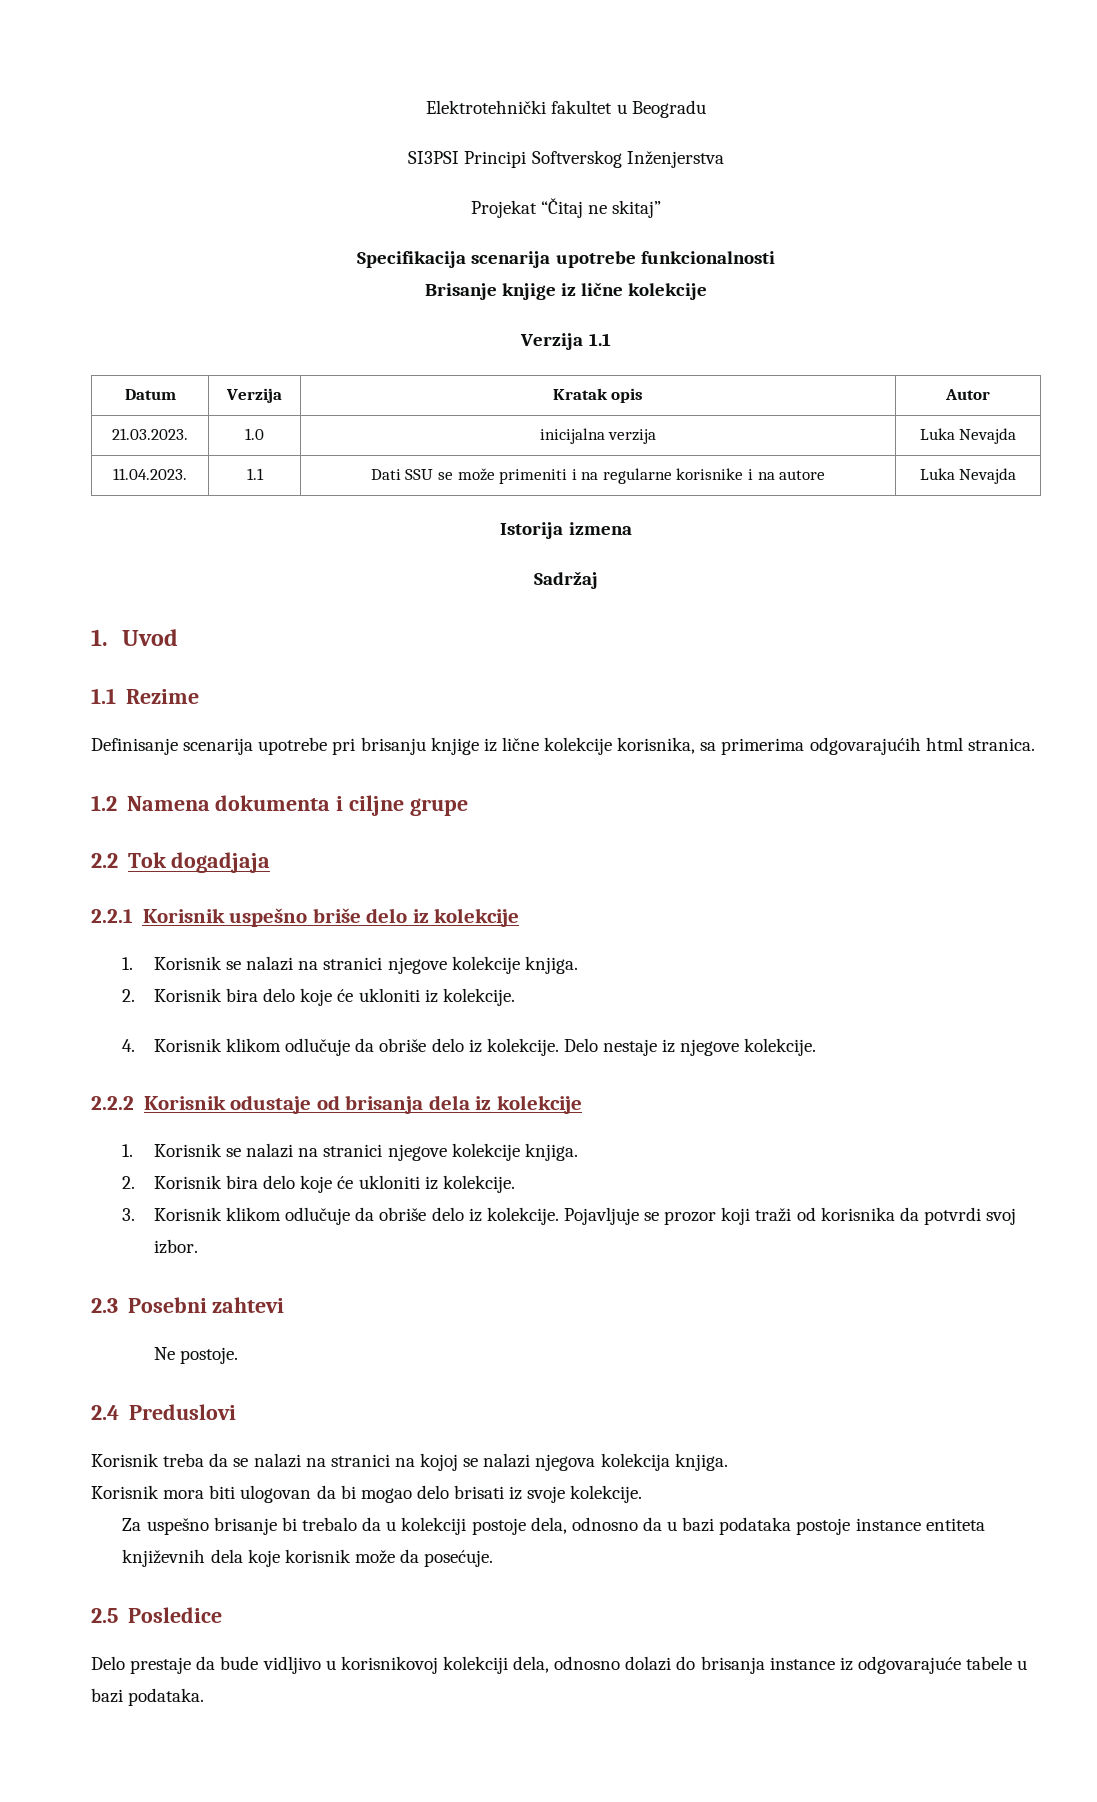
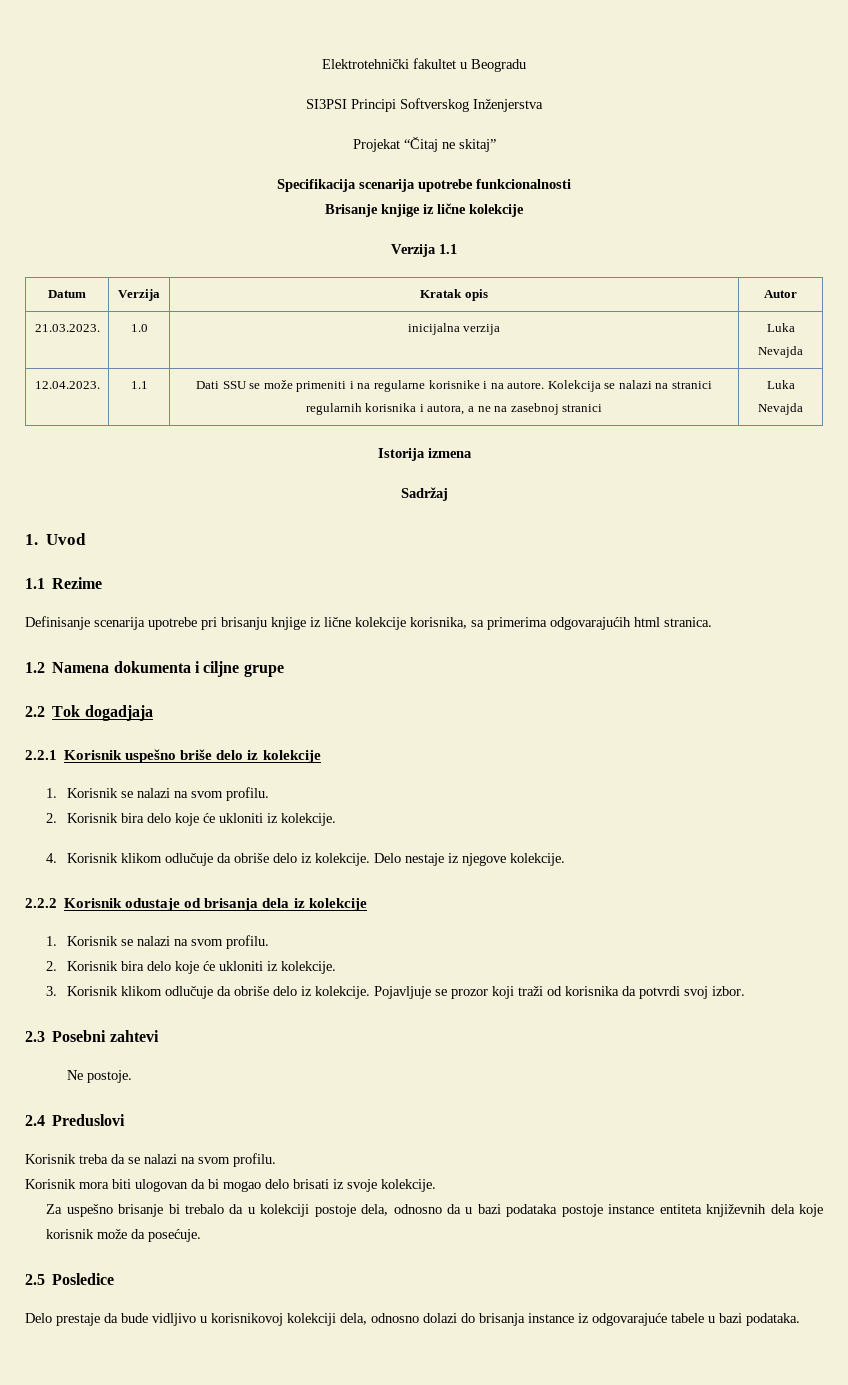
[113,468,187,480] 11.04.2023. -> [34,381,100,389] 12.04.2023.
[779,470,826,480] autore -> [507,380,712,392] [305,403,603,415] autore. Kolekcija se nalazi na stranici regularnih korisnika i autora, a ne na zasebnoj stranici
[323,956,578,974] stranici njegove kolekcije knjiga. -> [191,787,270,801] svom profilu.
[323,1143,578,1161] stranici njegove kolekcije knjiga. -> [191,935,270,949] svom profilu.
[330,1453,728,1471] stranici na kojoj se nalazi njegova kolekcija knjiga. -> [198,1153,276,1167] svom profilu.

